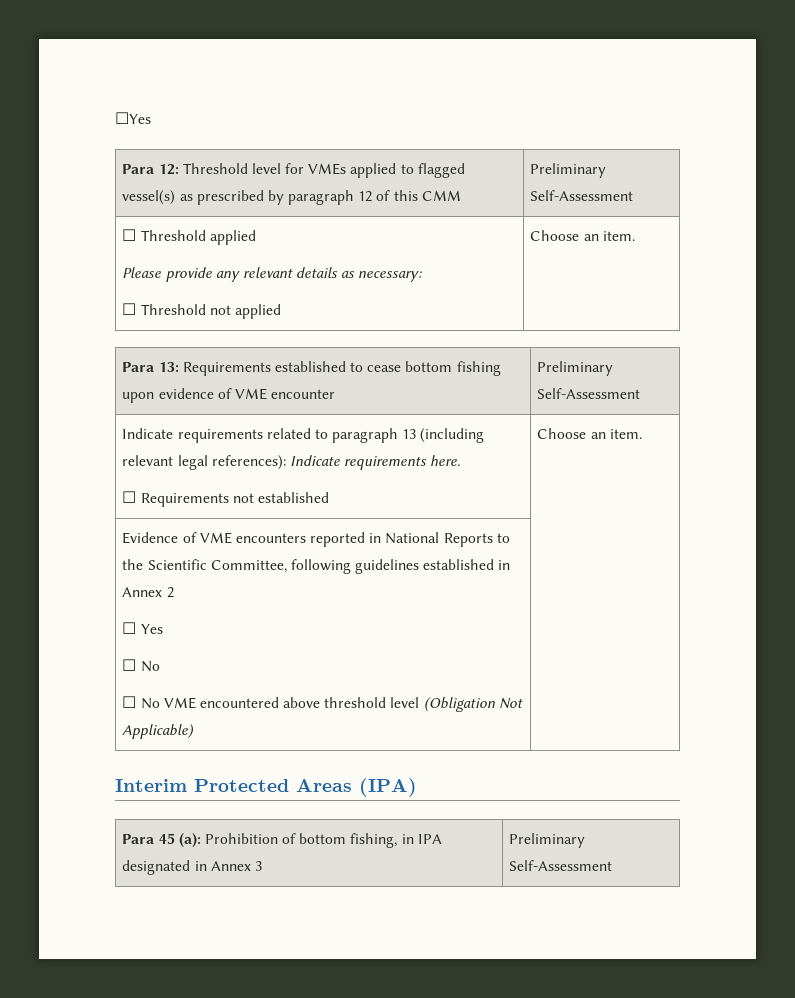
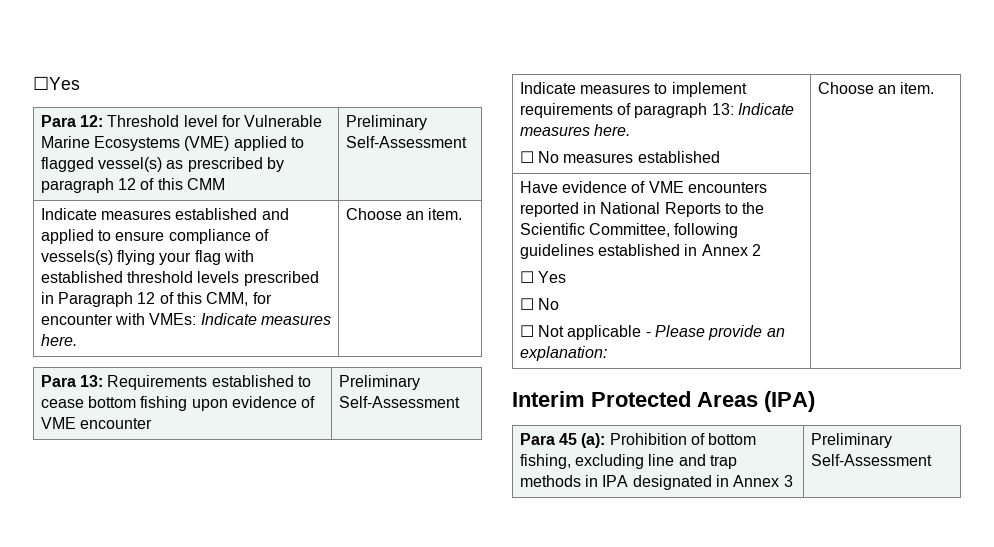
[308,163,347,175] VMEs -> [244,115,323,127] [40,136,230,151] Vulnerable Marine Ecosystems (VME)
[122,229,256,245] [122,267,423,282] [122,303,281,319] ☐ Threshold applied // Please provide any relevant details as necessary: // ☐ Threshold not applied -> [40,208,289,220] [40,229,270,244] [40,250,255,265] [40,271,319,286] [40,292,272,307] [40,313,332,325] [40,334,77,346] Indicate measures established and applied to ensure compliance of vessels(s) flying your flag with established threshold levels prescribed in Paragraph 12 of this CMM, for encounter with VMEs: Indicate measures here.
[177,428,485,443] [122,455,428,470] requirements related to paragraph 13 (including relevant legal references): Indicate requirements -> [580,82,747,97] [519,103,795,118] [519,126,590,136] measures to implement requirements of paragraph 13: Indicate measures
[140,493,254,507] Requirements not -> [538,151,634,163] No measures
[122,532,179,544] Evidence -> [519,181,628,193] Have evidence
[140,697,523,712] [122,724,195,739] No VME encountered above threshold level (Obligation Not Applicable) -> [538,325,785,340] [519,346,607,361] Not applicable - Please provide an explanation:
(398, 840) none -> [575,454,738,469] [519,475,581,487] excluding line and trap methods

